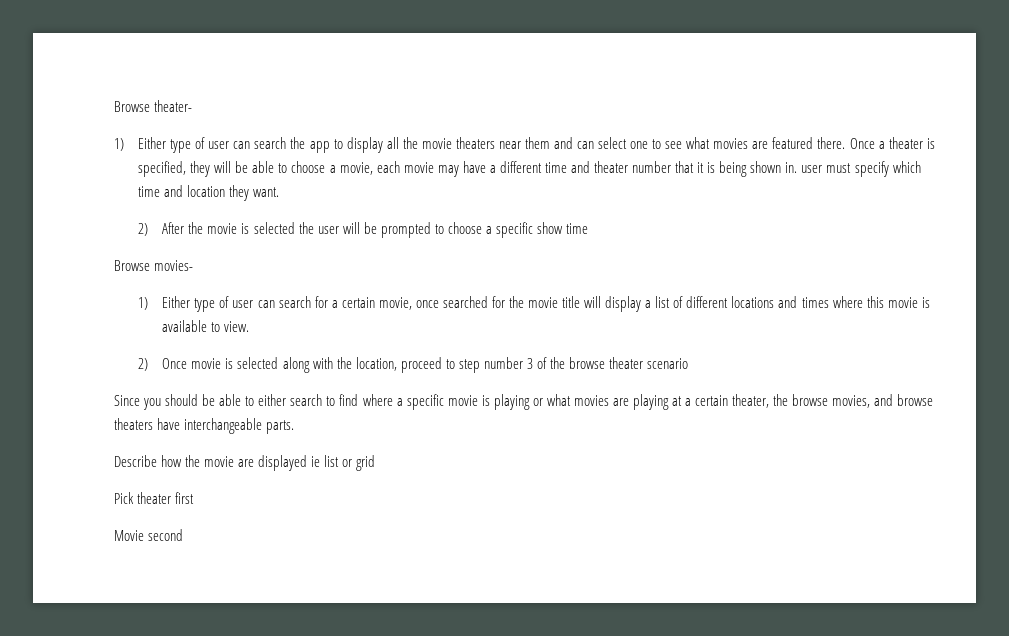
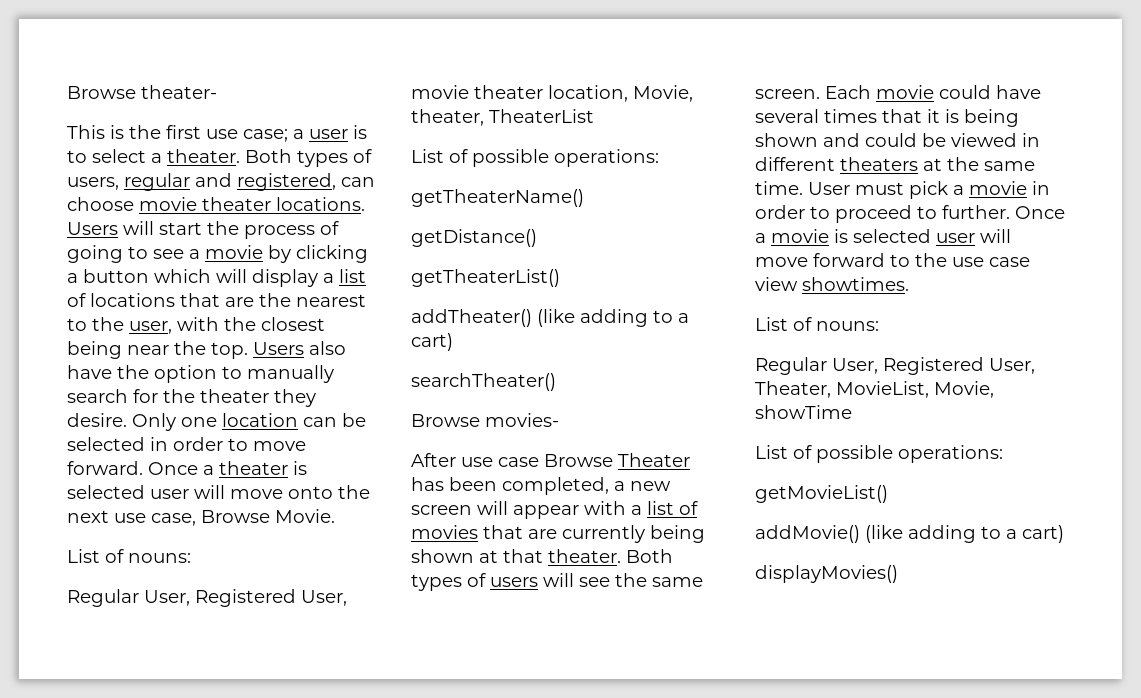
[114,137,935,153] [138,161,672,177] 1) Either type of user can search the app to display all the movie theaters near them and can select one to see what movies are featured there. Once a theater is specified, they will be able to choose a movie, each movie may have a different time and theater number -> [67,125,367,142] [67,149,372,167] [67,173,375,191] [67,197,365,211] [67,221,339,239] [67,245,368,263] [67,269,366,287] [67,293,366,307] [67,317,325,334] [67,341,346,359] [67,365,334,383] [67,389,316,407] [67,413,366,431] [67,437,306,451] [67,461,307,475] [67,485,370,499] [67,509,335,526] [67,549,191,563] [67,589,347,607] [411,85,693,102] [411,109,594,126] [411,149,659,167] [411,189,584,207] [411,229,537,247] [411,269,560,287] [411,309,689,327] [411,333,453,351] [411,373,556,391] [411,413,559,427] [411,453,690,467] [411,477,671,495] [411,501,698,519] [411,525,705,543] [411,549,673,563] [411,573,703,591] [755,85,1041,99] [755,109,877,123] This is the first use case; a user is to select a theater. Both types of users, regular and registered, can choose movie theater locations. Users will start the process of going to see a movie by clicking a button which will display a list of locations that are the nearest to the user, with the closest being near the top. Users also have the option to manually search for the theater they desire. Only one location can be selected in order to move forward. Once a theater is selected user will move onto the next use case, Browse Movie. // List of nouns: // Regular User, Registered User, movie theater location, Movie, theater, TheaterList // List of possible operations: // getTheaterName() // getDistance() // getTheaterList() // addTheater() (like adding to a cart) // searchTheater() // Browse movies- // After use case Browse Theater has been completed, a new screen will appear with a list of movies that are currently being shown at that theater. Both types of users will see the same screen. Each movie could have several times
[785,161,921,177] [138,185,280,201] [138,222,589,238] [114,260,194,271] [138,296,930,312] [162,320,250,332] [138,357,689,373] [114,394,934,410] [114,418,295,434] [114,455,376,471] [114,492,195,504] [114,529,184,541] in. user must specify which time and location they want. // 2) After the movie is selected the user will be prompted to choose a specific show time // Browse movies- // 1) Either type of user can search for a certain movie, once searched for the movie title will display a list of different locations and times where this movie is available to view. // 2) Once movie is selected along with the location, proceed to step number 3 of the browse theater scenario // Since you should be able to either search to find where a specific movie is playing or what movies are playing at a certain theater, the browse movies, and browse theaters have interchangeable parts. // Describe how the movie are displayed ie list or grid // Pick theater first // Movie second -> [823,133,1040,147] [755,157,1035,171] [755,181,1050,199] [755,205,1065,223] [755,229,1011,243] [755,253,1030,267] [755,277,909,291] [755,317,879,331] [755,357,1035,375] [755,381,994,398] [755,405,852,419] [755,445,1003,463] [755,485,888,503] [755,525,1064,543] [755,565,898,583] and could be viewed in different theaters at the same time. User must pick a movie in order to proceed to further. Once a movie is selected user will move forward to the use case view showtimes. // List of nouns: // Regular User, Registered User, Theater, MovieList, Movie, showTime // List of possible operations: // getMovieList() // addMovie() (like adding to a cart) // displayMovies()

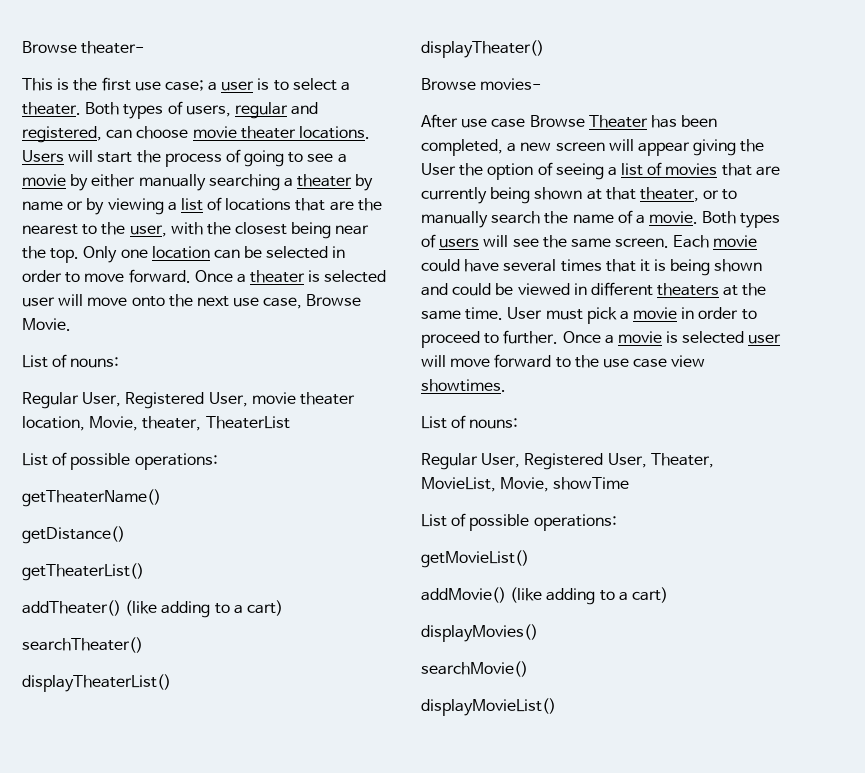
[296,245,368,263] [67,269,318,287] clicking a button which will display -> [91,174,374,191] [22,198,164,215] either manually searching a theater by name or by viewing
[253,341,346,355] [67,365,334,383] [67,389,316,407] [67,413,127,427] Users also have the option to manually search for the theater they desire. -> (80, 255) none
(556, 382) none -> [22,674,171,692] [421,40,544,58] // displayTheaterList() // displayTheater()
[584,501,626,515] with -> [693,139,765,156] [421,162,604,180] giving the User the option of seeing
[548,549,621,563] theater. -> [639,187,738,202] [421,210,699,228] theater, or to manually search the name of a movie.
(898, 574) none -> [421,661,528,677] [421,698,556,716] // searchMovie() // displayMovieList()

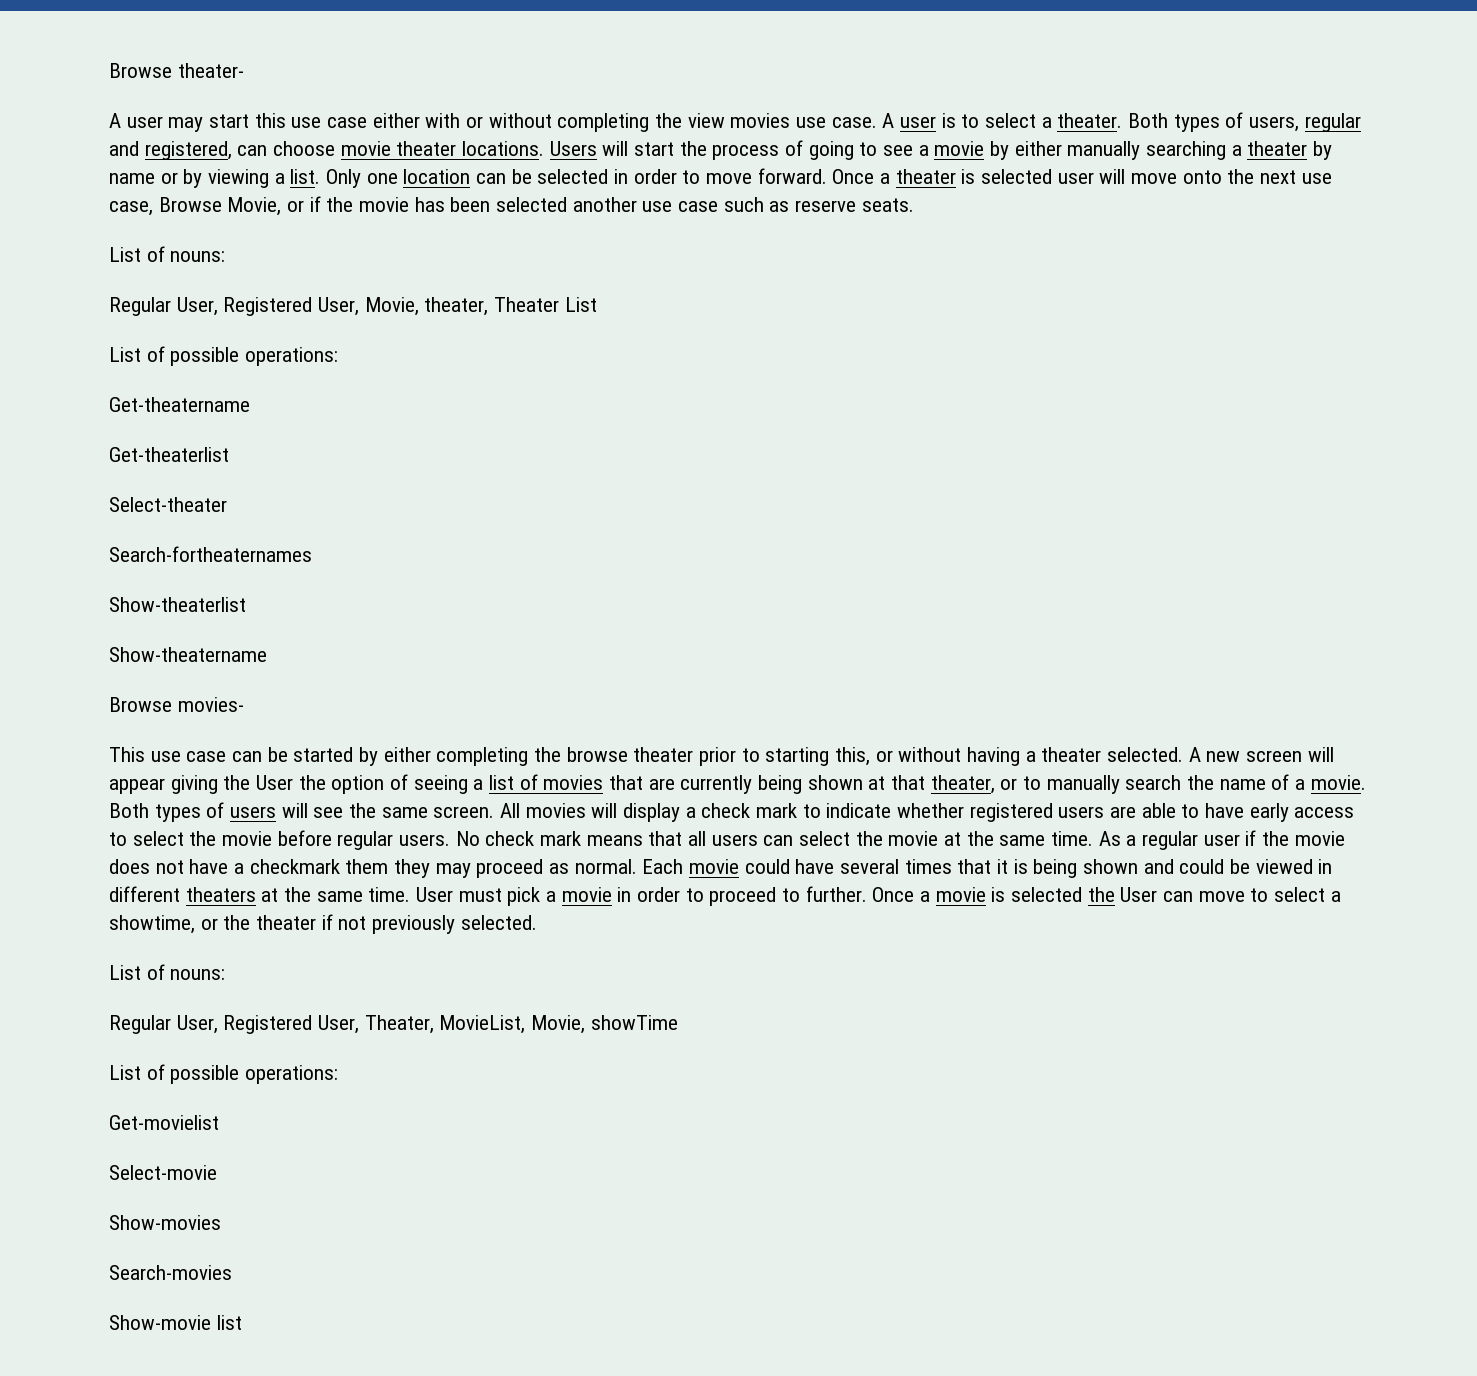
[22,77,218,91] This is the first use case; a -> [109,113,895,132] A user may start this use case either with or without completing the view movies use case. A
[180,197,382,211] [22,222,370,239] [22,246,80,263] list of locations that are the nearest to the user, with the closest being near the top. -> [290,169,321,184] list.
[22,318,71,331] [22,354,120,368] [22,392,355,409] [22,416,290,431] [22,452,218,470] [22,489,161,507] [22,526,125,544] [22,563,144,581] [22,600,283,618] [22,637,143,653] [22,674,171,692] [421,40,544,58] Movie. // List of nouns: // Regular User, Registered User, movie theater location, Movie, theater, TheaterList // List of possible operations: // getTheaterName() // getDistance() // getTheaterList() // addTheater() (like adding to a cart) // searchTheater() // displayTheaterList() // displayTheater() -> [227,196,914,216] [109,246,226,262] [109,297,597,316] [109,346,339,366] [109,397,250,412] [109,447,229,462] [109,497,227,512] [109,546,312,562] [109,597,246,612] [109,647,267,662] Movie, or if the movie has been selected another use case such as reserve seats. // List of nouns: // Regular User, Registered User, Movie, theater, Theater List // List of possible operations: // Get-theatername // Get-theaterlist // Select-theater // Search-fortheaternames // Show-theaterlist // Show-theatername
[421,114,718,128] [421,139,517,156] After use case Browse Theater has been completed, a -> [109,747,1201,766] This use case can be started by either completing the browse theater prior to starting this, or without having a theater selected. A
(670, 243) none -> [500,803,1355,822] [109,830,1345,850] [109,859,637,878] All movies will display a check mark to indicate whether registered users are able to have early access to select the movie before regular users. No check mark means that all users can select the movie at the same time. As a regular user if the movie does not have a checkmark them they may proceed as normal.
[748,334,782,344] [421,354,706,368] [421,379,506,392] user will move forward to the use case view showtimes. -> [1087,887,1341,902] [109,914,537,934] the User can move to select a showtime, or the theater if not previously selected.
[421,550,529,568] [421,587,668,605] [421,624,538,642] [421,661,528,677] [421,698,556,716] getMovieList() // addMovie() (like adding to a cart) // displayMovies() // searchMovie() // displayMovieList() -> [109,1115,219,1130] [109,1165,217,1180] [109,1215,221,1230] [109,1265,232,1280] [109,1315,242,1330] Get-movielist // Select-movie // Show-movies // Search-movies // Show-movie list

